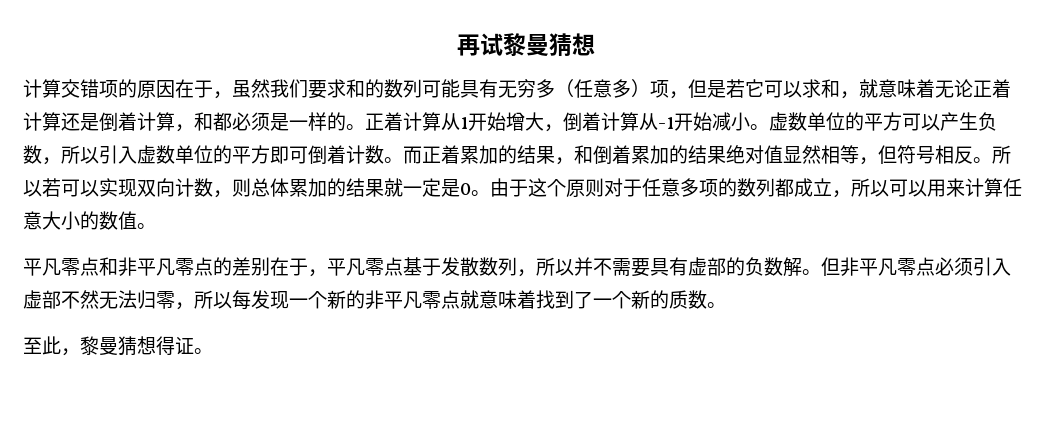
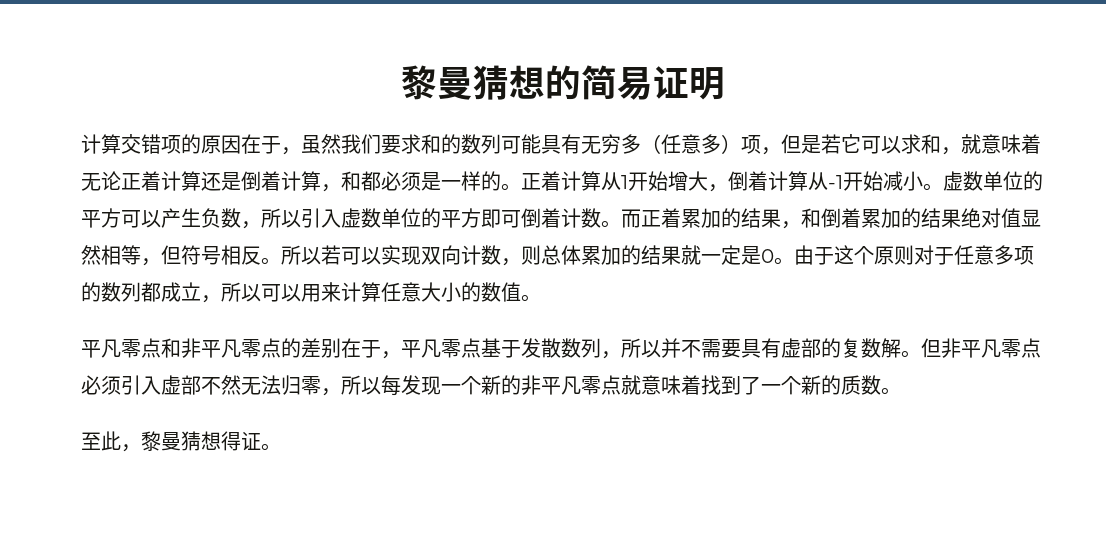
[457,33,595,56] 再试黎曼猜想 -> [400,65,725,100] 黎曼猜想的简易证明
[745,257,764,276] 负 -> [841,338,861,358] 复

